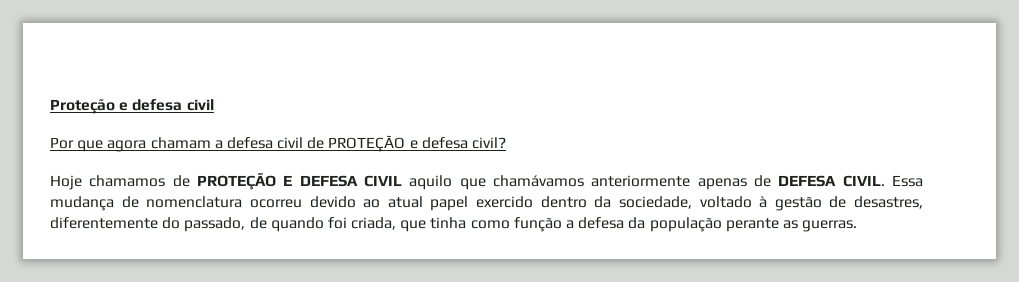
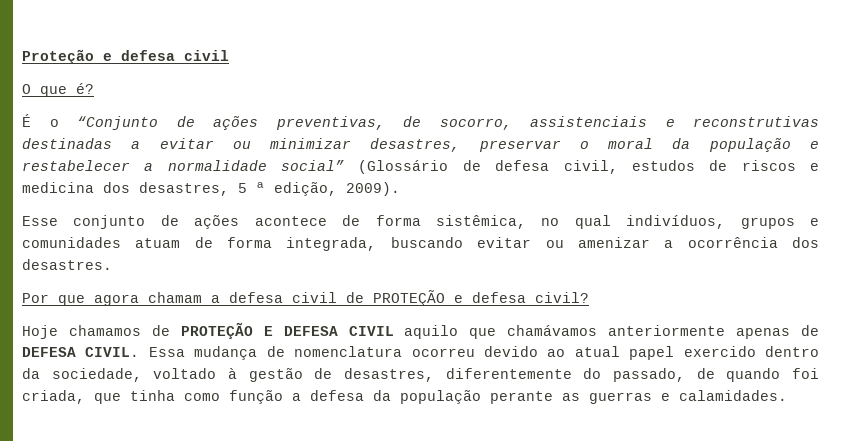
(214, 105) none -> [22,83,94,97] [22,114,819,130] [22,138,819,152] [22,160,820,174] [22,182,400,196] [22,215,819,229] [22,237,820,251] [22,259,112,270] // O que é? // É o “Conjunto de ações preventivas, de socorro, assistenciais e reconstrutivas destinadas a evitar ou minimizar desastres, preservar o moral da população e restabelecer a normalidade social” (Glossário de defesa civil, estudos de riscos e medicina dos desastres, 5 ª edição, 2009). // Esse conjunto de ações acontece de forma sistêmica, no qual indivíduos, grupos e comunidades atuam de forma integrada, buscando evitar ou amenizar a ocorrência dos desastres.
[802,220,858,232] guerras. -> [589,390,787,404] guerras e calamidades.

